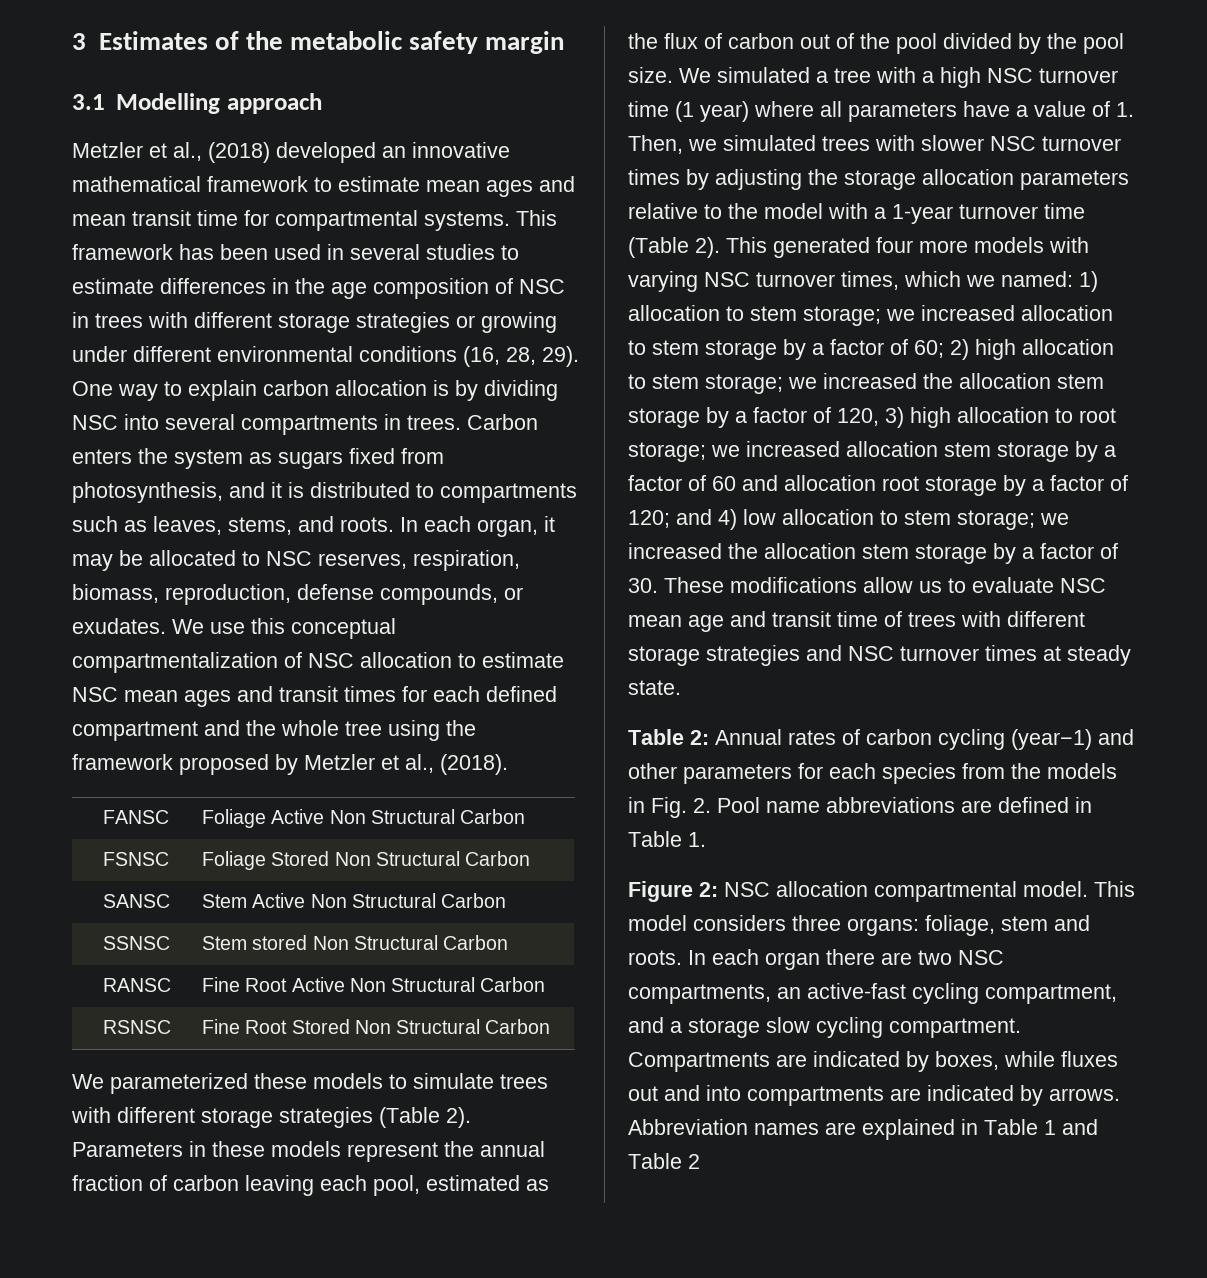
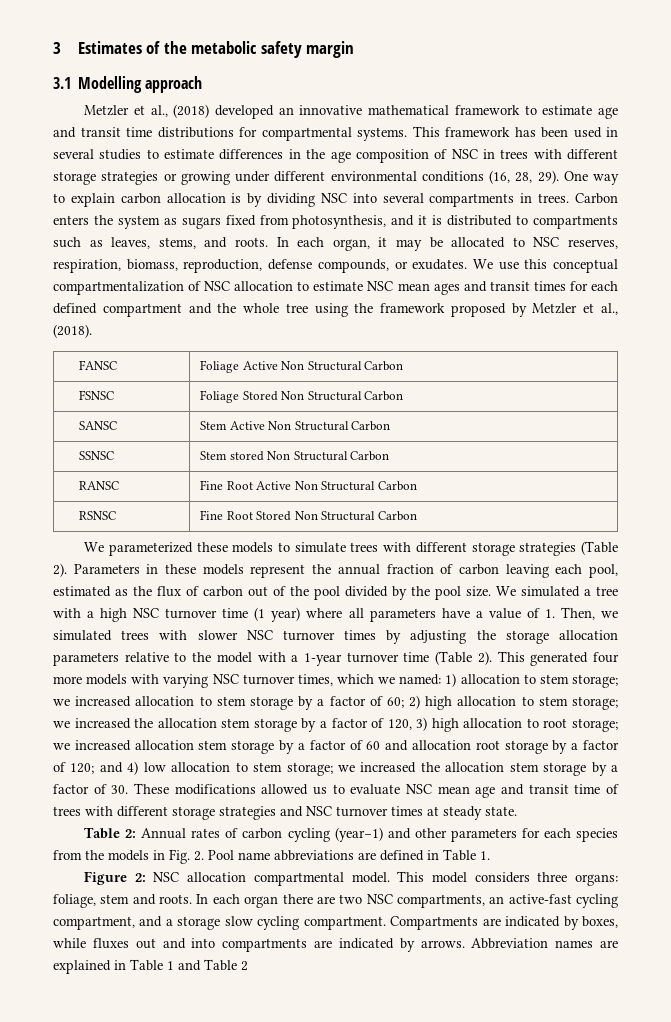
[426,176,575,197] [72,210,238,226] mean ages and mean transit time -> [597,107,618,119] [53,127,234,138] age and transit time distributions
[863,577,913,593] allow -> [261,784,309,795] allowed

